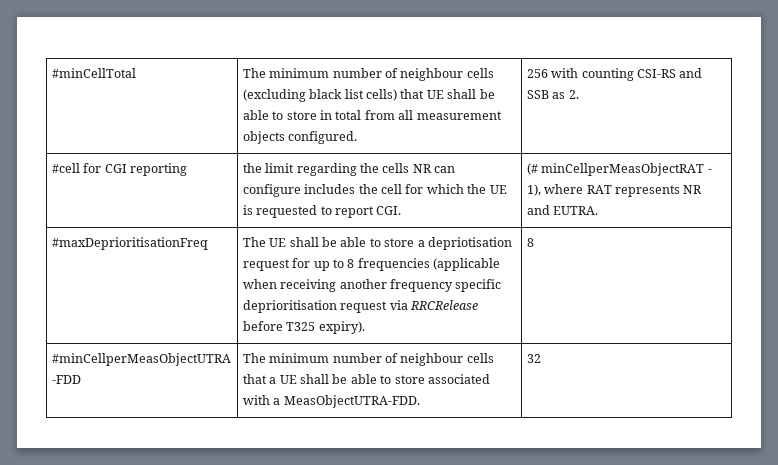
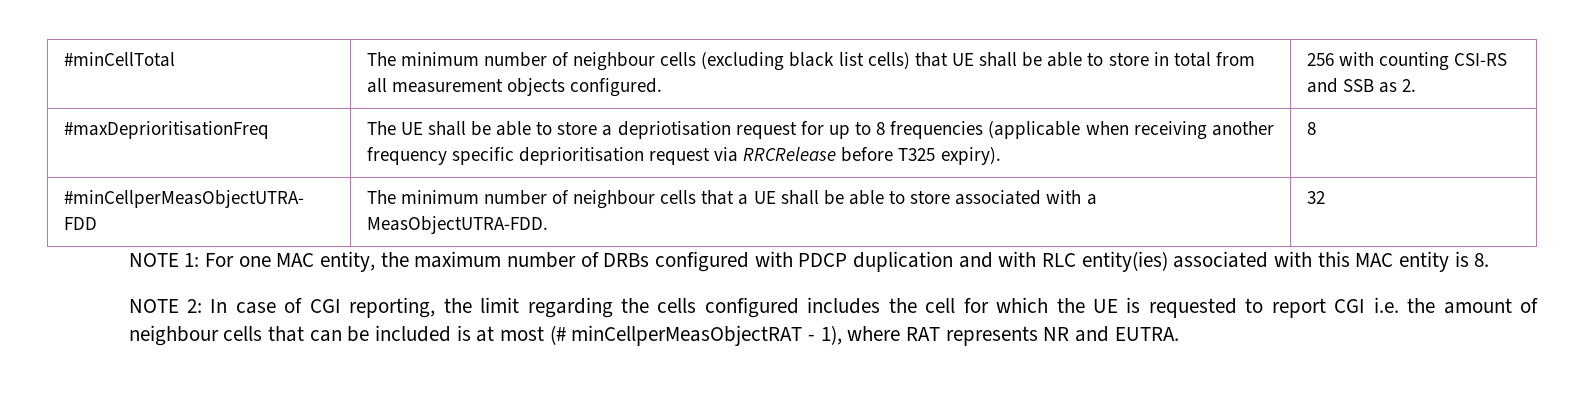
[51,163,188,176] [242,163,456,176] [242,184,507,197] [242,205,402,218] [526,163,712,176] [526,184,703,197] [526,205,599,215] // #cell for CGI reporting | the limit regarding the cells NR can configure includes the cell for which the UE is requested to report CGI. | (# minCellperMeasObjectRAT - 1), where RAT represents NR and EUTRA. -> (1416, 85) none
(541, 358) none -> [128,251,1490,272] [128,297,1538,318] [128,325,1179,346] // NOTE 1: For one MAC entity, the maximum number of DRBs configured with PDCP duplication and with RLC entity(ies) associated with this MAC entity is 8. // NOTE 2: In case of CGI reporting, the limit regarding the cells configured includes the cell for which the UE is requested to report CGI i.e. the amount of neighbour cells that can be included is at most (# minCellperMeasObjectRAT - 1), where RAT represents NR and EUTRA.

